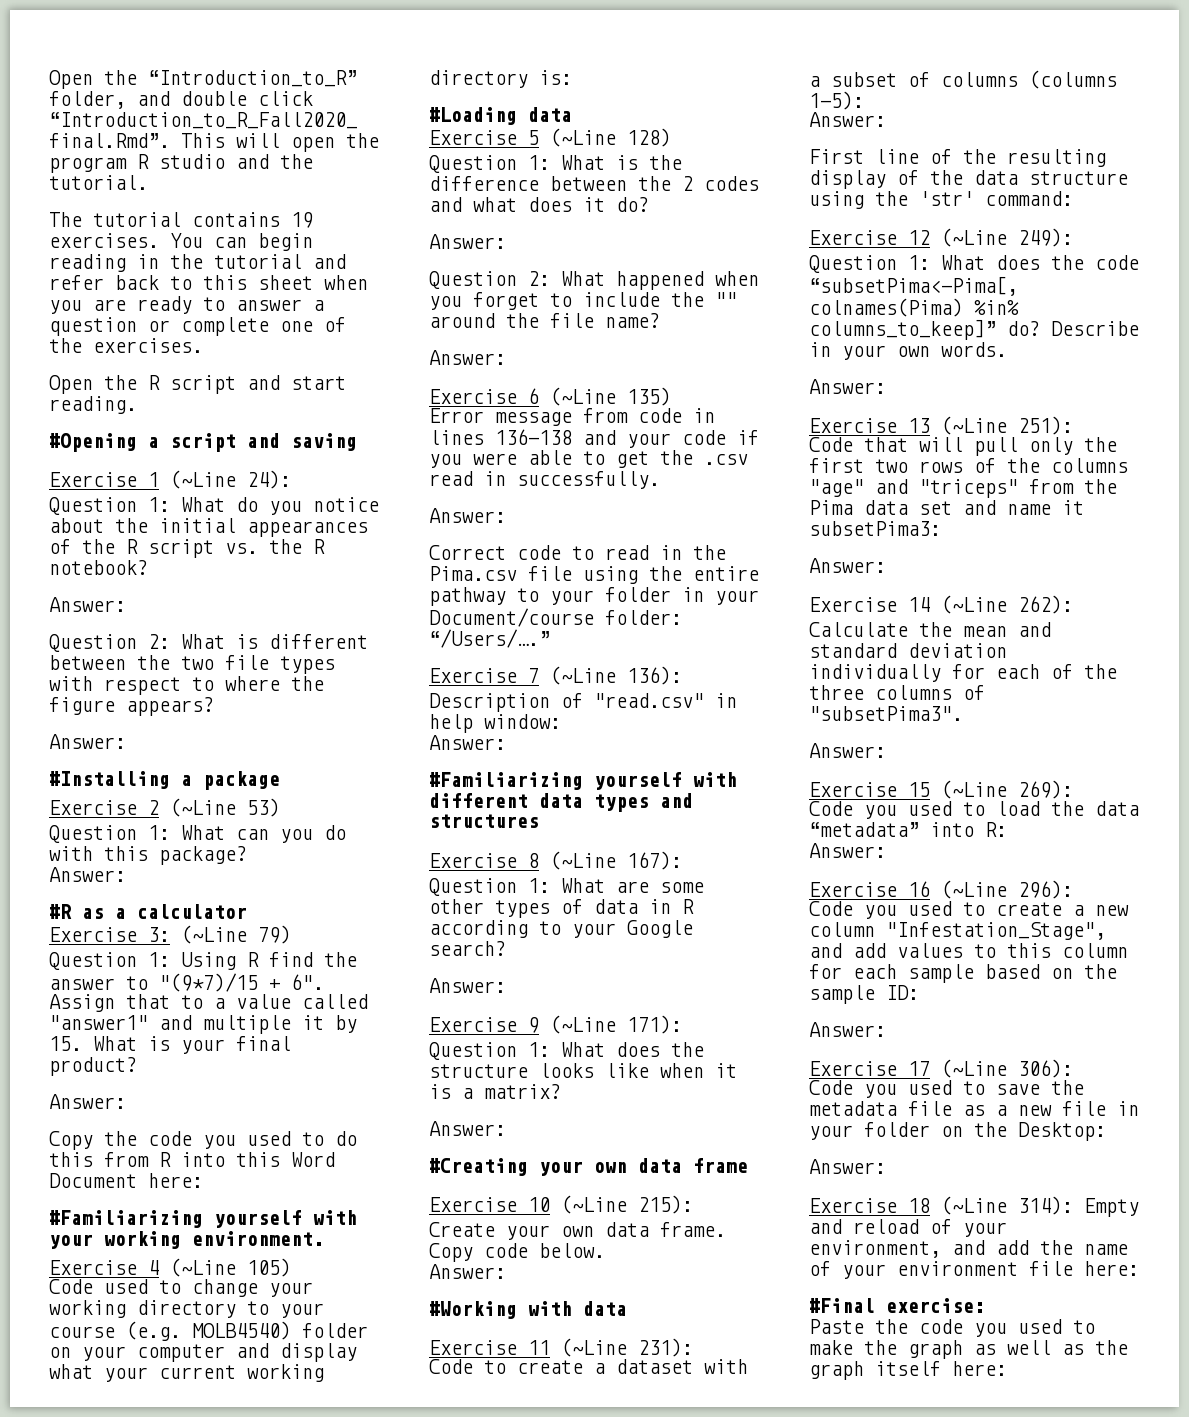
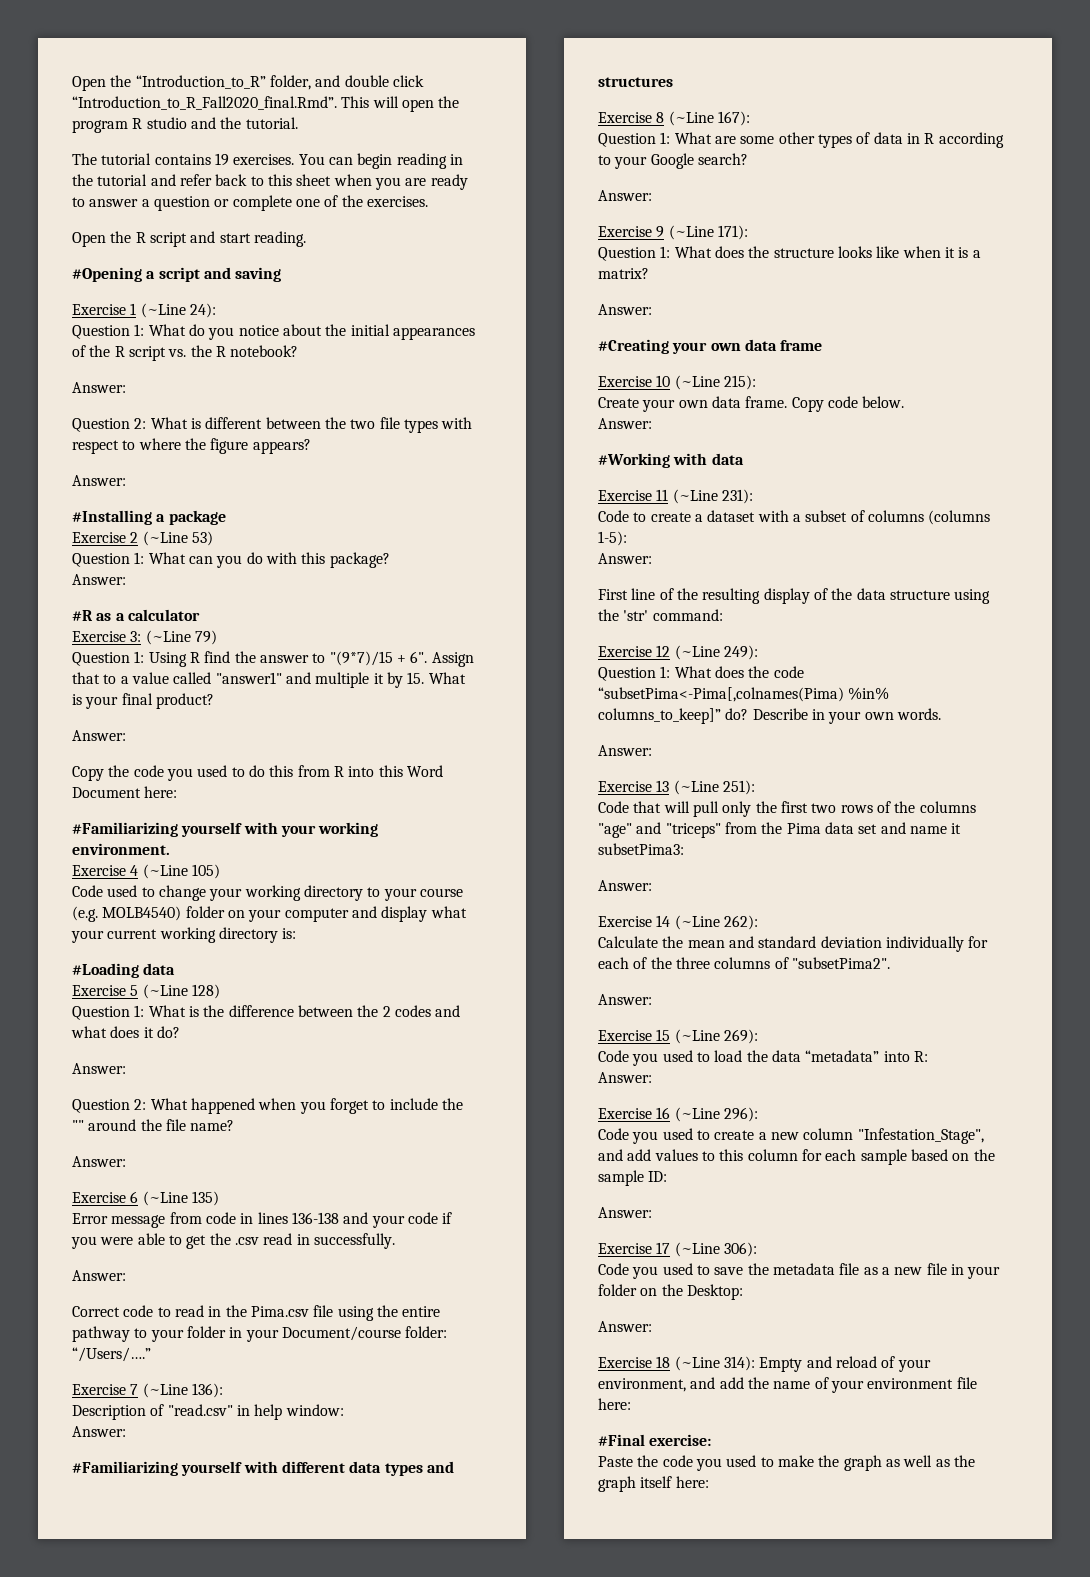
[809,706,963,721] "subsetPima3". -> [791,957,890,969] "subsetPima2".

